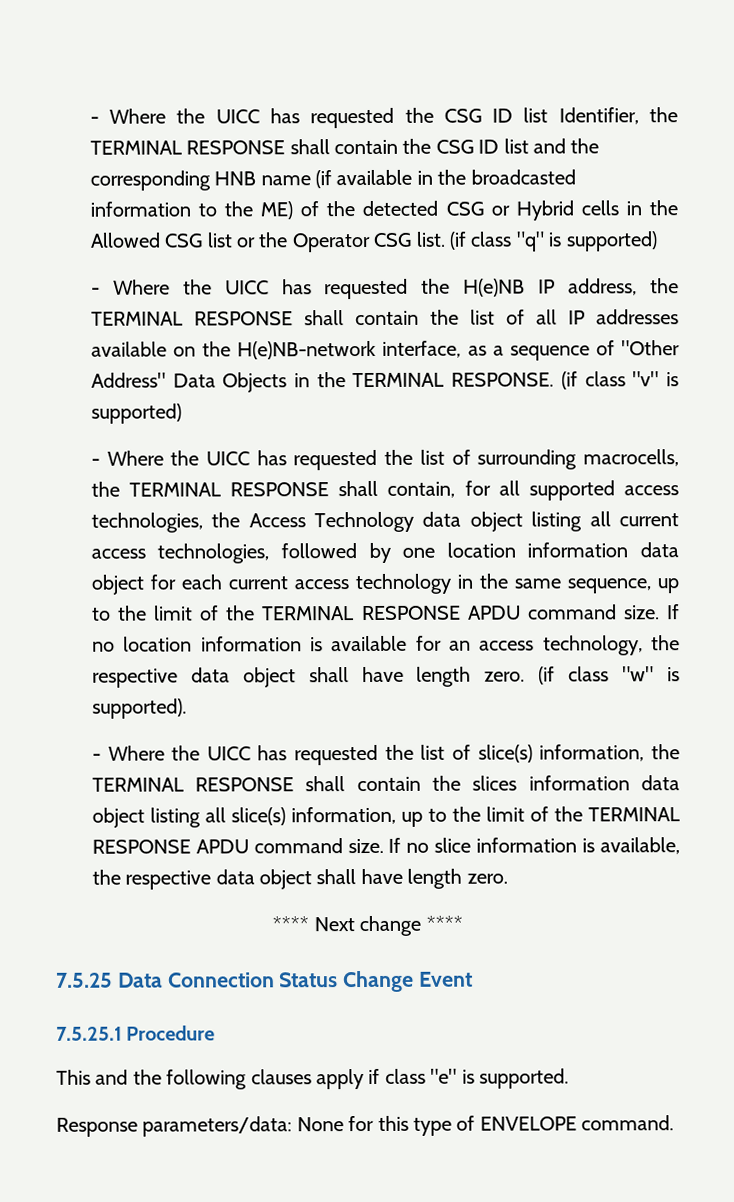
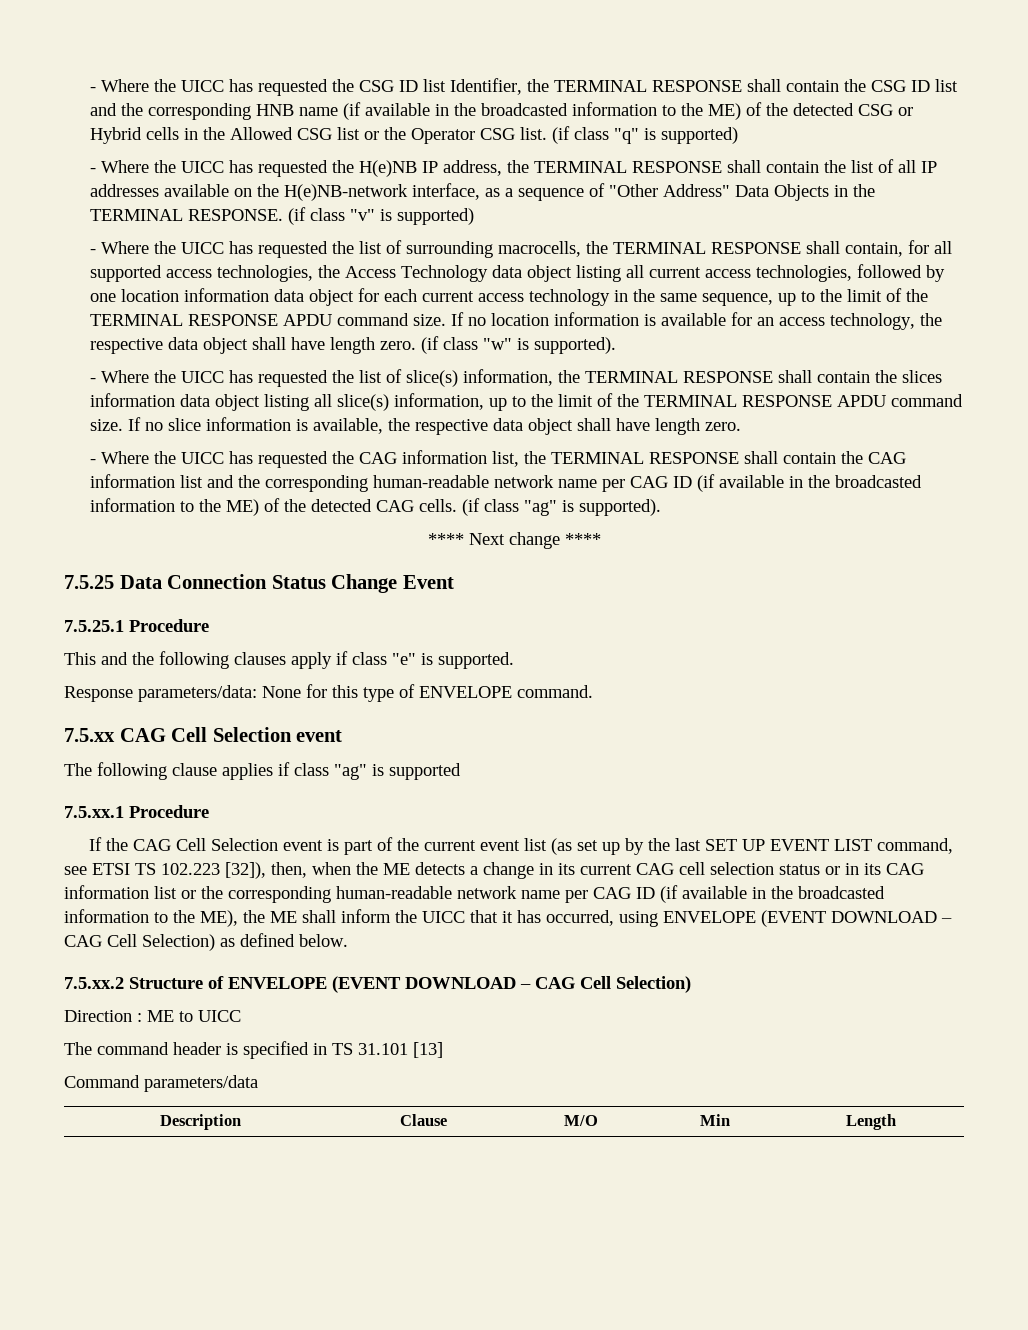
(508, 878) none -> [90,450,907,468] [90,474,923,492] [90,498,662,516] // - Where the UICC has requested the CAG information list, the TERMINAL RESPONSE shall contain the CAG information list and the corresponding human-readable network name per CAG ID (if available in the broadcasted information to the ME) of the detected CAG cells. (if class "ag" is supported).
(675, 1123) none -> [64,727,343,742] [64,762,461,780] [64,805,209,818] [88,837,953,855] [64,862,924,879] [64,885,885,903] [64,909,952,927] [64,933,348,951] [64,976,691,993] [64,1010,241,1022] [64,1041,443,1059] [64,1075,258,1092] [159,1114,241,1130] [399,1114,447,1126] [563,1115,598,1126] [699,1114,730,1126] [846,1114,896,1130] // 7.5.xx CAG Cell Selection event // The following clause applies if class "ag" is supported // 7.5.xx.1 Procedure // If the CAG Cell Selection event is part of the current event list (as set up by the last SET UP EVENT LIST command, see ETSI TS 102.223 [32]), then, when the ME detects a change in its current CAG cell selection status or in its CAG information list or the corresponding human-readable network name per CAG ID (if available in the broadcasted information to the ME), the ME shall inform the UICC that it has occurred, using ENVELOPE (EVENT DOWNLOAD – CAG Cell Selection) as defined below. // 7.5.xx.2 Structure of ENVELOPE (EVENT DOWNLOAD – CAG Cell Selection) // Direction : ME to UICC // The command header is specified in TS 31.101 [13] // Command parameters/data // Description | Clause | M/O | Min | Length

